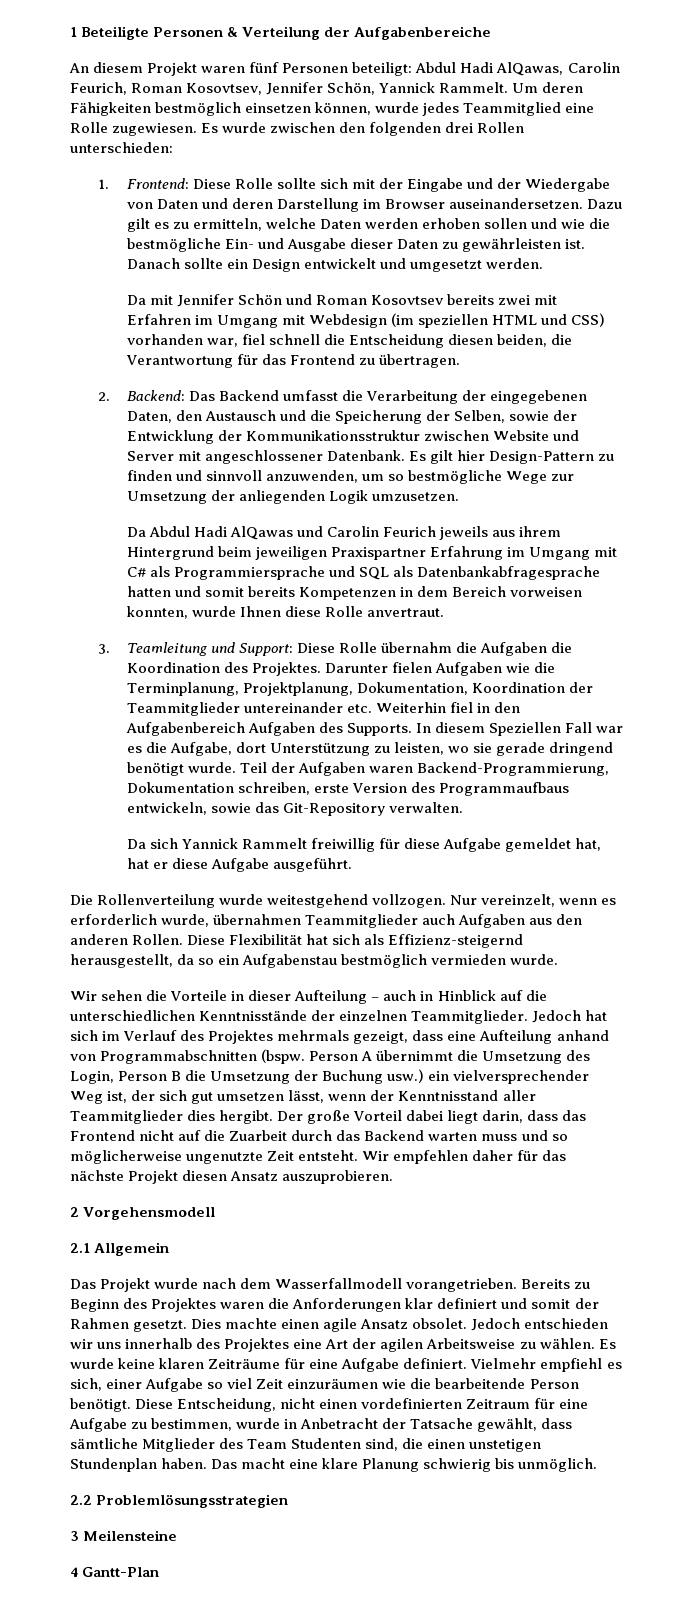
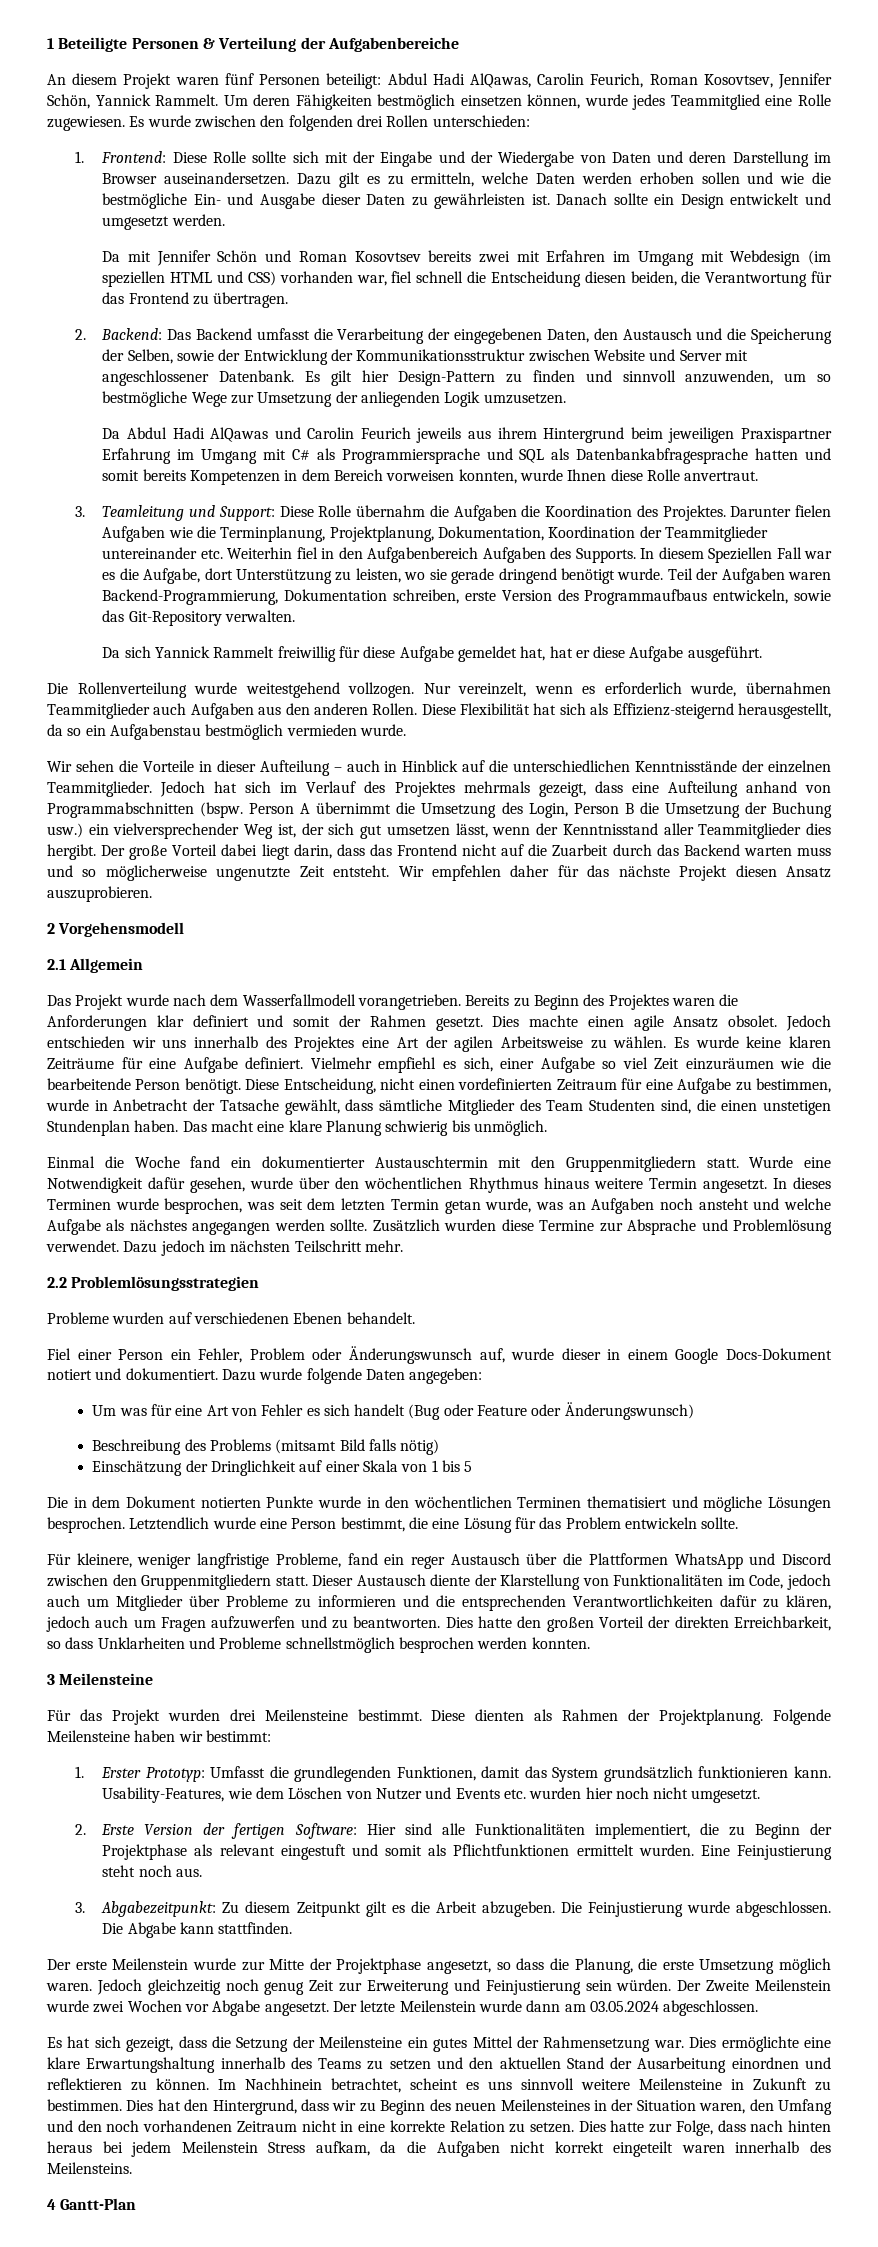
[70,1494,289,1508] [70,1530,178,1541] 2.2 Problemlösungsstrategien // 3 Meilensteine -> [47,1156,831,1172] [47,1177,832,1193] [47,1198,831,1214] [47,1219,832,1235] [46,1240,403,1256] [47,1276,260,1291] [47,1312,415,1324] [47,1346,832,1364] [47,1368,483,1384] [92,1402,694,1420] [92,1439,440,1455] [92,1460,473,1476] [47,1496,831,1512] [47,1517,739,1533] [47,1553,831,1569] [47,1574,832,1590] [47,1595,831,1611] [46,1616,832,1632] [47,1637,590,1653] [47,1673,154,1685] [47,1709,831,1725] [47,1730,271,1742] [74,1766,831,1782] [102,1787,761,1803] [74,1823,833,1839] [102,1844,832,1860] [102,1865,202,1877] [74,1901,832,1917] [102,1922,293,1938] [47,1958,831,1974] [46,1979,831,1995] [46,2000,759,2016] [47,2036,831,2052] [47,2057,832,2073] [47,2078,831,2093] [47,2099,832,2115] [47,2120,831,2136] [47,2141,831,2157] [47,2162,132,2174] Einmal die Woche fand ein dokumentierter Austauschtermin mit den Gruppenmitgliedern statt. Wurde eine Notwendigkeit dafür gesehen, wurde über den wöchentlichen Rhythmus hinaus weitere Termin angesetzt. In dieses Terminen wurde besprochen, was seit dem letzten Termin getan wurde, was an Aufgaben noch ansteht und welche Aufgabe als nächstes angegangen werden sollte. Zusätzlich wurden diese Termine zur Absprache und Problemlösung verwendet. Dazu jedoch im nächsten Teilschritt mehr. // 2.2 Problemlösungsstrategien // Probleme wurden auf verschiedenen Ebenen behandelt. // Fiel einer Person ein Fehler, Problem oder Änderungswunsch auf, wurde dieser in einem Google Docs-Dokument notiert und dokumentiert. Dazu wurde folgende Daten angegeben: // Um was für eine Art von Fehler es sich handelt (Bug oder Feature oder Änderungswunsch) // Beschreibung des Problems (mitsamt Bild falls nötig) // Einschätzung der Dringlichkeit auf einer Skala von 1 bis 5 // Die in dem Dokument notierten Punkte wurde in den wöchentlichen Terminen thematisiert und mögliche Lösungen besprochen. Letztendlich wurde eine Person bestimmt, die eine Lösung für das Problem entwickeln sollte. // Für kleinere, weniger langfristige Probleme, fand ein reger Austausch über die Plattformen WhatsApp und Discord zwischen den Gruppenmitgliedern statt. Dieser Austausch diente der Klarstellung von Funktionalitäten im Code, jedoch auch um Mitglieder über Probleme zu informieren und die entsprechenden Verantwortlichkeiten dafür zu klären, jedoch auch um Fragen aufzuwerfen und zu beantworten. Dies hatte den großen Vorteil der direkten Erreichbarkeit, so dass Unklarheiten und Probleme schnellstmöglich besprochen werden konnten. // 3 Meilensteine // Für das Projekt wurden drei Meilensteine bestimmt. Diese dienten als Rahmen der Projektplanung. Folgende Meilensteine haben wir bestimmt: // 1. Erster Prototyp: Umfasst die grundlegenden Funktionen, damit das System grundsätzlich funktionieren kann. Usability-Features, wie dem Löschen von Nutzer und Events etc. wurden hier noch nicht umgesetzt. // 2. Erste Version der fertigen Software: Hier sind alle Funktionalitäten implementiert, die zu Beginn der Projektphase als relevant eingestuft und somit als Pflichtfunktionen ermittelt wurden. Eine Feinjustierung steht noch aus. // 3. Abgabezeitpunkt: Zu diesem Zeitpunkt gilt es die Arbeit abzugeben. Die Feinjustierung wurde abgeschlossen. Die Abgabe kann stattfinden. // Der erste Meilenstein wurde zur Mitte der Projektphase angesetzt, so dass die Planung, die erste Umsetzung möglich waren. Jedoch gleichzeitig noch genug Zeit zur Erweiterung und Feinjustierung sein würden. Der Zweite Meilenstein wurde zwei Wochen vor Abgabe angesetzt. Der letzte Meilenstein wurde dann am 03.05.2024 abgeschlossen. // Es hat sich gezeigt, dass die Setzung der Meilensteine ein gutes Mittel der Rahmensetzung war. Dies ermöglichte eine klare Erwartungshaltung innerhalb des Teams zu setzen und den aktuellen Stand der Ausarbeitung einordnen und reflektieren zu können. Im Nachhinein betrachtet, scheint es uns sinnvoll weitere Meilensteine in Zukunft zu bestimmen. Dies hat den Hintergrund, dass wir zu Beginn des neuen Meilensteines in der Situation waren, den Umfang und den noch vorhandenen Zeitraum nicht in eine korrekte Relation zu setzen. Dies hatte zur Folge, dass nach hinten heraus bei jedem Meilenstein Stress aufkam, da die Aufgaben nicht korrekt eingeteilt waren innerhalb des Meilensteins.

